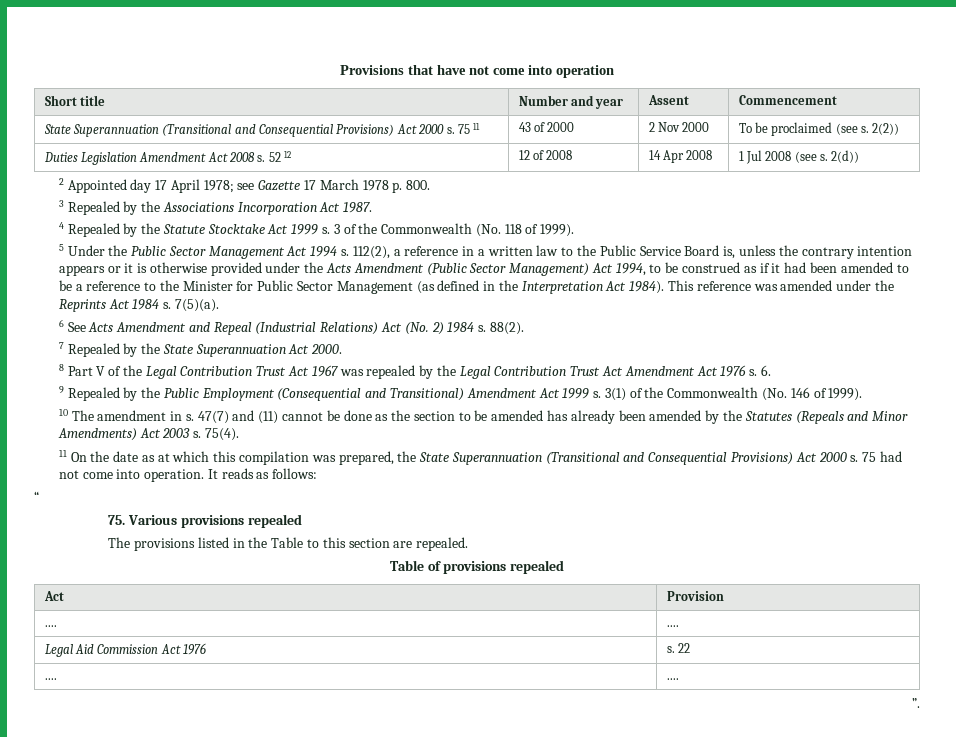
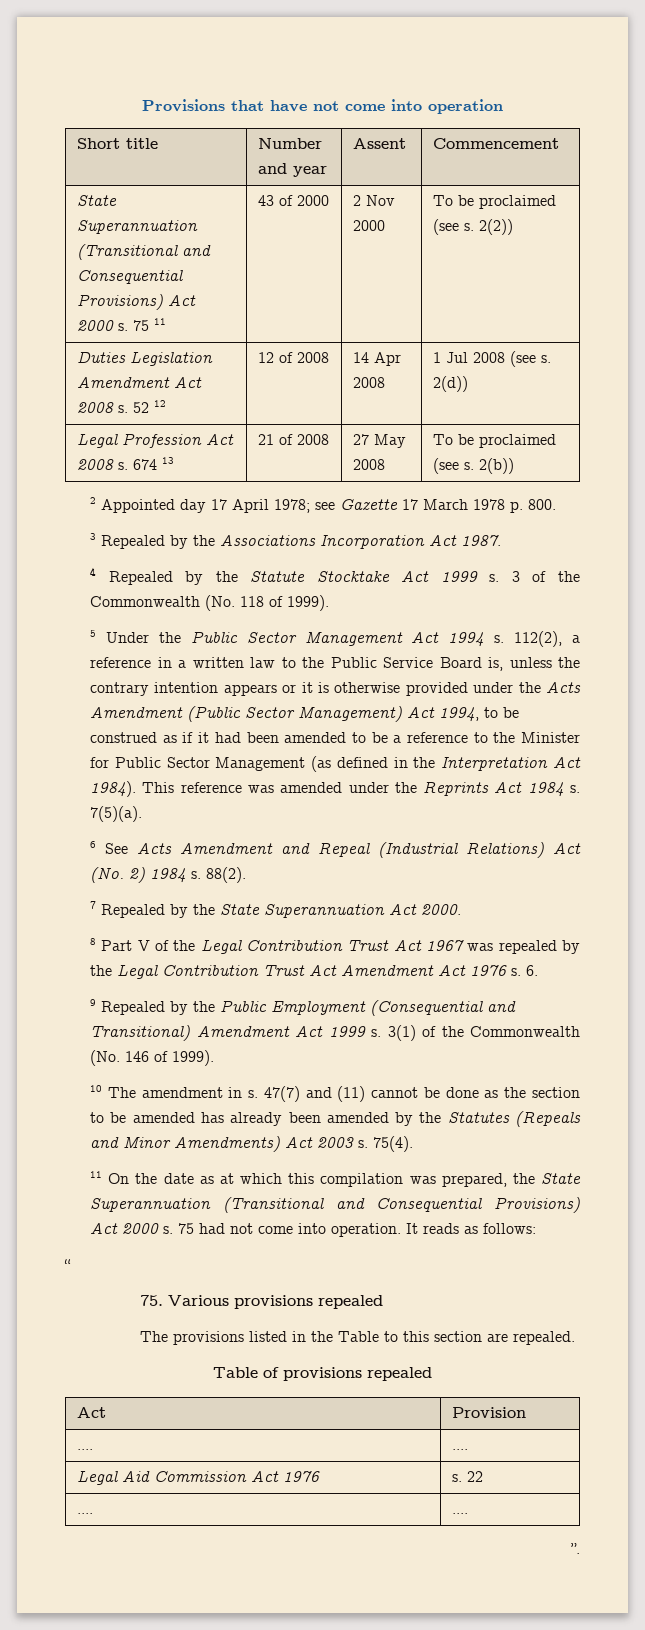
(860, 156) none -> [77,433,235,448] [77,457,175,470] [258,434,330,445] [353,434,407,448] [353,459,386,470] [433,434,557,448] [433,458,515,474] // Legal Profession Act 2008 s. 674 13 | 21 of 2008 | 27 May 2008 | To be proclaimed (see s. 2(b))

